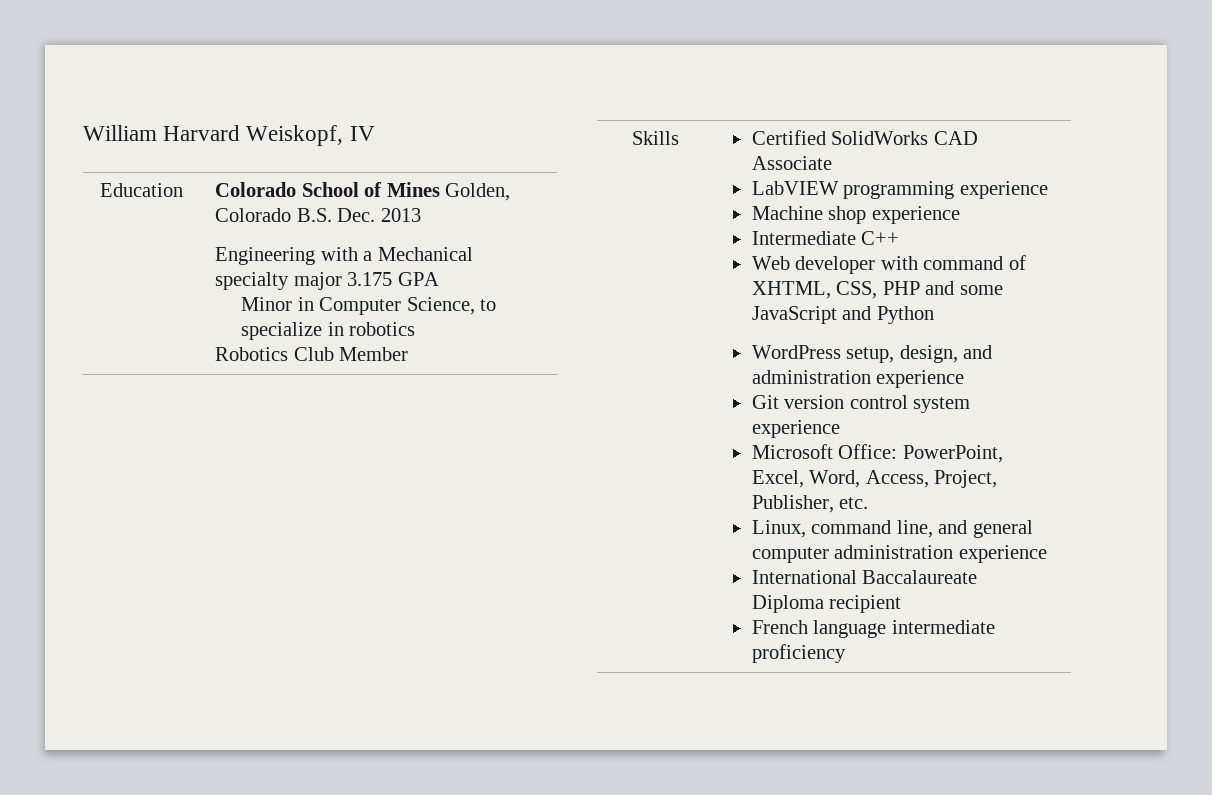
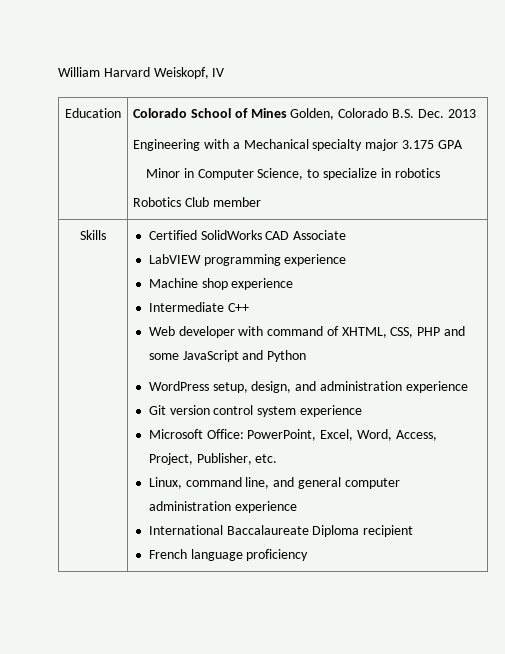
[339,347,409,361] Member -> [212,197,261,207] member
[891,620,995,634] intermediate -> (243, 555) none

